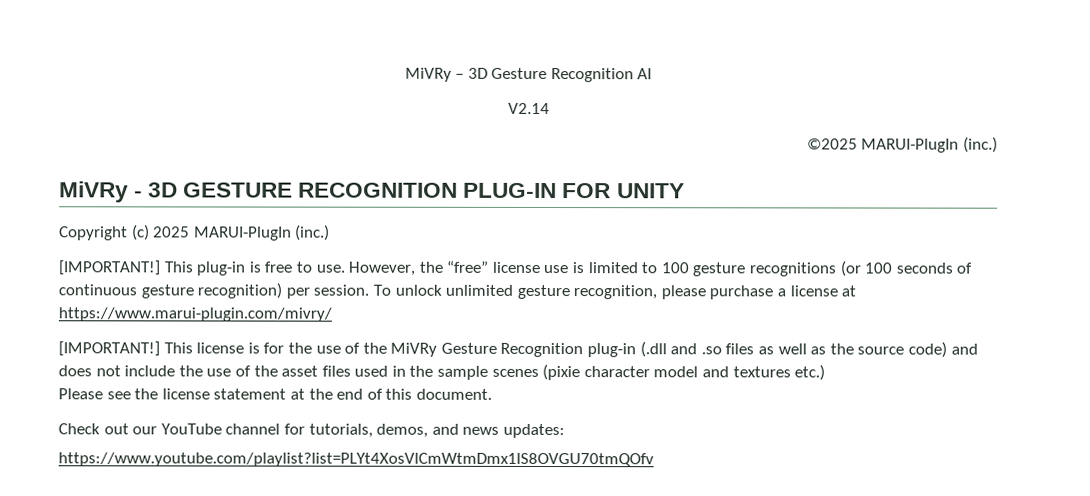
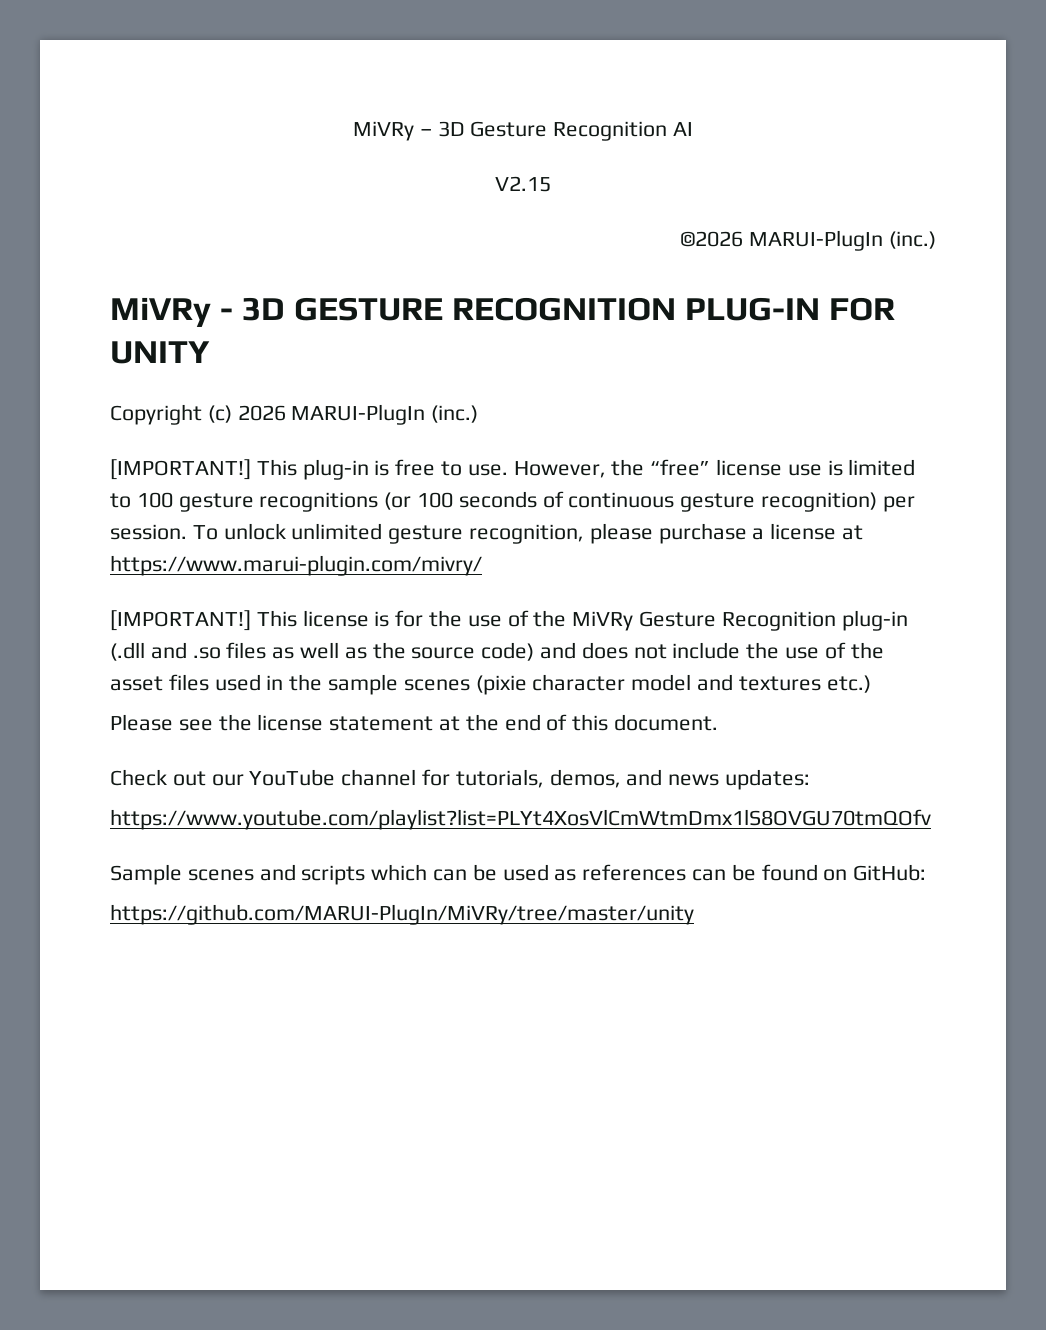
[507,102,550,115] [806,138,858,150] V2.14 // ©2025 -> [495,176,551,192] [680,231,744,247] V2.15 // ©2026
[153,226,191,238] 2025 -> [237,405,286,421] 2026
(654, 460) none -> [110,864,927,885] [110,904,694,925] // Sample scenes and scripts which can be used as references can be found on GitHub: // https://github.com/MARUI-PlugIn/MiVRy/tree/master/unity

